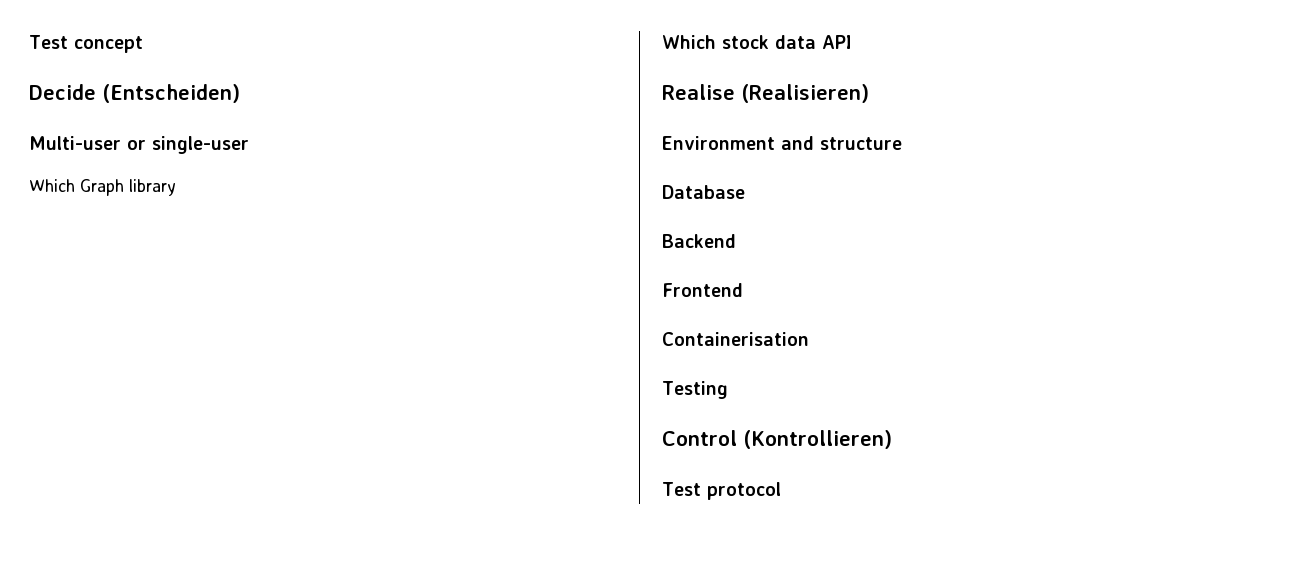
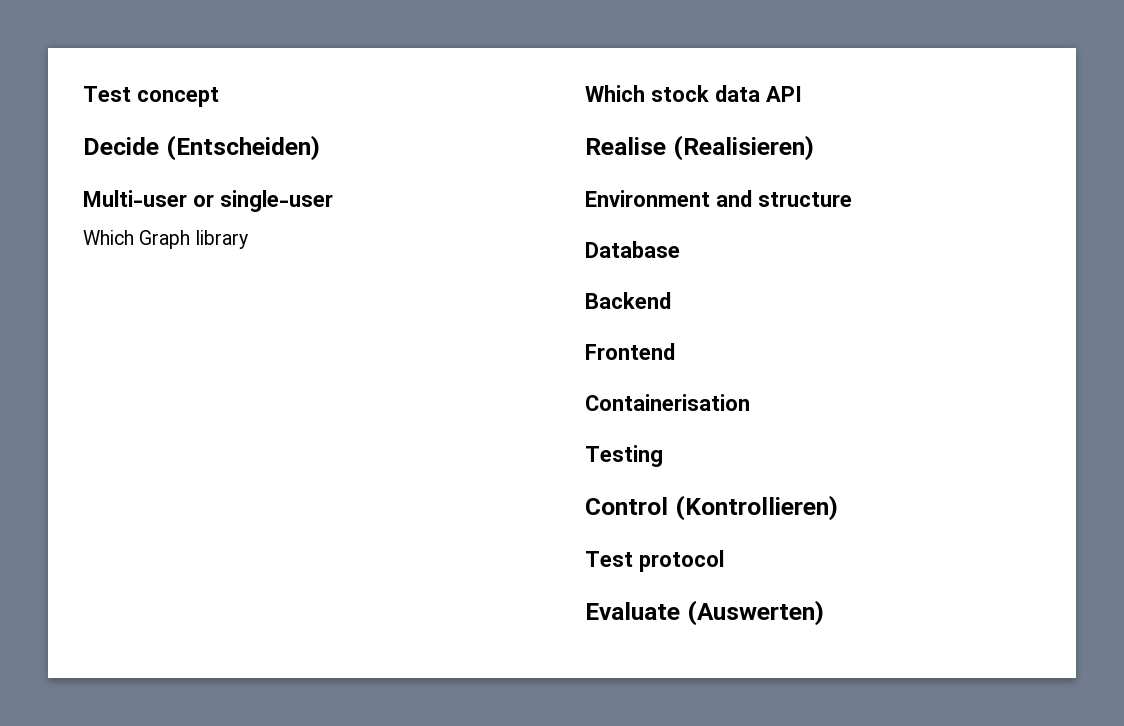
(781, 491) none -> [585,600,824,626] // Evaluate (Auswerten)

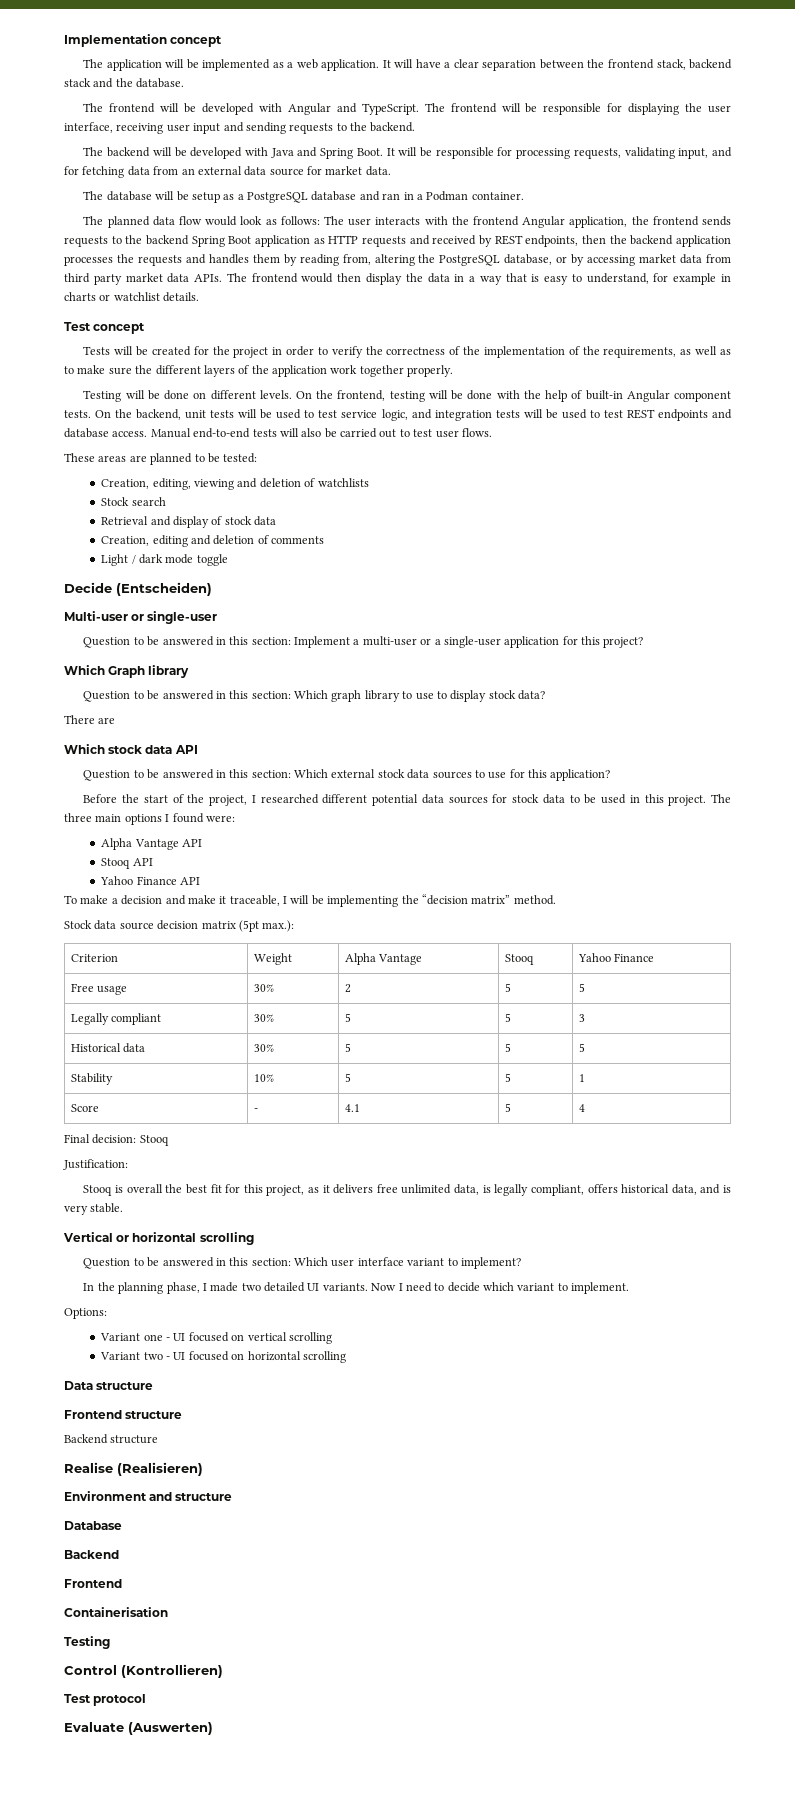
[83,86,219,107] Test concept -> [64,34,223,47] [83,59,733,71] [64,78,185,88] [83,103,732,115] [64,122,416,134] [83,147,733,159] [64,166,391,178] [83,191,524,203] [83,216,731,228] [64,235,731,247] [64,254,732,266] [64,273,731,285] [64,292,200,302] [64,322,146,334] [83,346,732,358] [64,365,454,377] [83,390,732,402] [64,409,733,421] [64,428,492,438] [64,453,258,465] [101,478,369,490] [101,497,166,506] [101,516,277,528] [101,535,325,547] [101,554,228,566] Implementation concept // The application will be implemented as a web application. It will have a clear separation between the frontend stack, backend stack and the database. // The frontend will be developed with Angular and TypeScript. The frontend will be responsible for displaying the user interface, receiving user input and sending requests to the backend. // The backend will be developed with Java and Spring Boot. It will be responsible for processing requests, validating input, and for fetching data from an external data source for market data. // The database will be setup as a PostgreSQL database and ran in a Podman container. // The planned data flow would look as follows: The user interacts with the frontend Angular application, the frontend sends requests to the backend Spring Boot application as HTTP requests and received by REST endpoints, then the backend application processes the requests and handles them by reading from, altering the PostgreSQL database, or by accessing market data from third party market data APIs. The frontend would then display the data in a way that is easy to understand, for example in charts or watchlist details. // Test concept // Tests will be created for the project in order to verify the correctness of the implementation of the requirements, as well as to make sure the different layers of the application work together properly. // Testing will be done on different levels. On the frontend, testing will be done with the help of built-in Angular component tests. On the backend, unit tests will be used to test service logic, and integration tests will be used to test REST endpoints and database access. Manual end-to-end tests will also be carried out to test user flows. // These areas are planned to be tested: // Creation, editing, viewing and deletion of watchlists // Stock search // Retrieval and display of stock data // Creation, editing and deletion of comments // Light / dark mode toggle
[83,230,248,249] [585,85,802,102] Which Graph library // Which stock data API -> [83,636,644,648] [64,665,190,678] [83,690,546,702] [64,715,116,724] [64,744,198,754] [83,769,611,781] [83,794,732,806] [64,813,235,825] [101,838,202,850] [101,858,153,869] [100,876,200,885] [64,894,556,907] [64,920,295,932] [70,954,118,962] [253,953,292,965] [344,953,423,965] [504,954,534,965] [577,953,655,962] [70,983,128,995] [253,984,274,992] [344,984,351,993] [504,983,511,992] [578,983,585,992] [70,1013,162,1025] [253,1014,274,1022] [344,1013,351,1022] [504,1013,511,1022] [578,1014,585,1022] [70,1043,146,1053] [253,1044,274,1052] [344,1043,351,1052] [504,1043,511,1052] [578,1043,585,1052] [70,1073,113,1085] [253,1074,274,1082] [344,1073,351,1082] [504,1073,511,1082] [578,1074,585,1082] [70,1104,99,1112] [253,1108,258,1112] [344,1104,360,1112] [504,1103,511,1112] [578,1104,585,1112] [64,1134,169,1146] [63,1159,128,1170] [83,1184,732,1196] [64,1203,124,1215] [63,1232,254,1245] [83,1257,521,1269] [83,1282,630,1294] [64,1308,107,1319] [100,1332,332,1344] [100,1351,346,1363] [64,1381,154,1390] [64,1410,183,1419] [64,1434,159,1444] Question to be answered in this section: Implement a multi-user or a single-user application for this project? // Which Graph library // Question to be answered in this section: Which graph library to use to display stock data? // There are // Which stock data API // Question to be answered in this section: Which external stock data sources to use for this application? // Before the start of the project, I researched different potential data sources for stock data to be used in this project. The three main options I found were: // Alpha Vantage API // Stooq API // Yahoo Finance API // To make a decision and make it traceable, I will be implementing the “decision matrix” method. // Stock data source decision matrix (5pt max.): // Criterion | Weight | Alpha Vantage | Stooq | Yahoo Finance // Free usage | 30% | 2 | 5 | 5 // Legally compliant | 30% | 5 | 5 | 3 // Historical data | 30% | 5 | 5 | 5 // Stability | 10% | 5 | 5 | 1 // Score | - | 4.1 | 5 | 4 // Final decision: Stooq // Justification: // Stooq is overall the best fit for this project, as it delivers free unlimited data, is legally compliant, offers historical data, and is very stable. // Vertical or horizontal scrolling // Question to be answered in this section: Which user interface variant to implement? // In the planning phase, I made two detailed UI variants. Now I need to decide which variant to implement. // Options: // Variant one - UI focused on vertical scrolling // Variant two - UI focused on horizontal scrolling // Data structure // Frontend structure // Backend structure

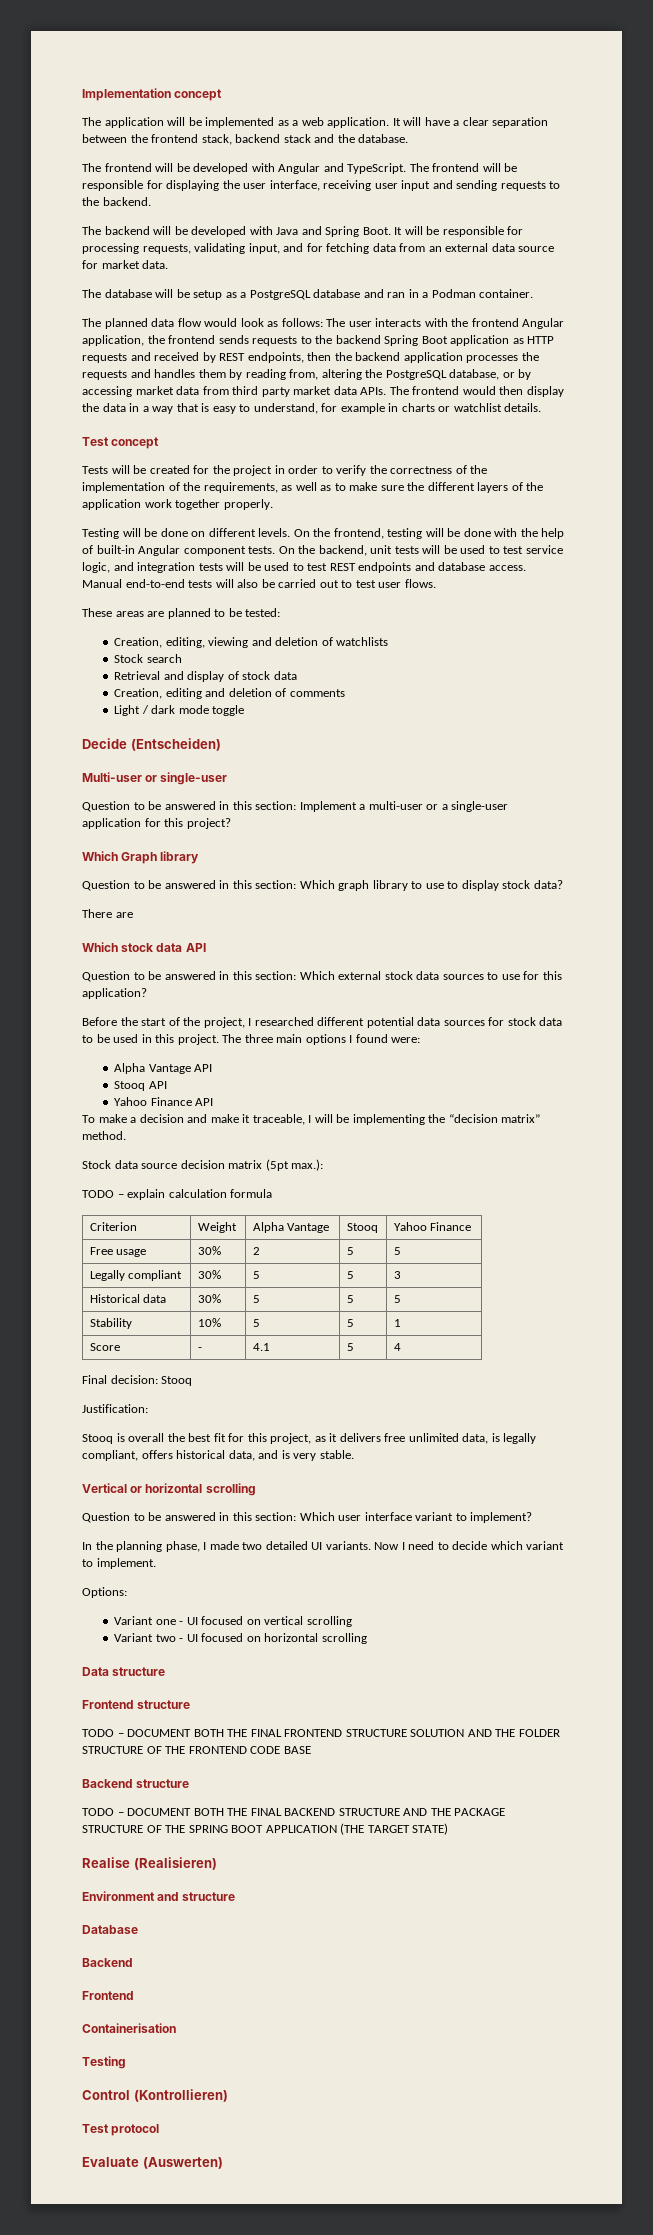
(295, 926) none -> [82,1189,273,1200] // TODO – explain calculation formula
[64,1434,159,1444] Backend structure -> [82,1729,560,1737] [82,1746,311,1754] [82,1779,190,1788] [82,1808,506,1816] [82,1823,449,1835] TODO – DOCUMENT BOTH THE FINAL FRONTEND STRUCTURE SOLUTION AND THE FOLDER STRUCTURE OF THE FRONTEND CODE BASE // Backend structure // TODO – DOCUMENT BOTH THE FINAL BACKEND STRUCTURE AND THE PACKAGE STRUCTURE OF THE SPRING BOOT APPLICATION (THE TARGET STATE)

